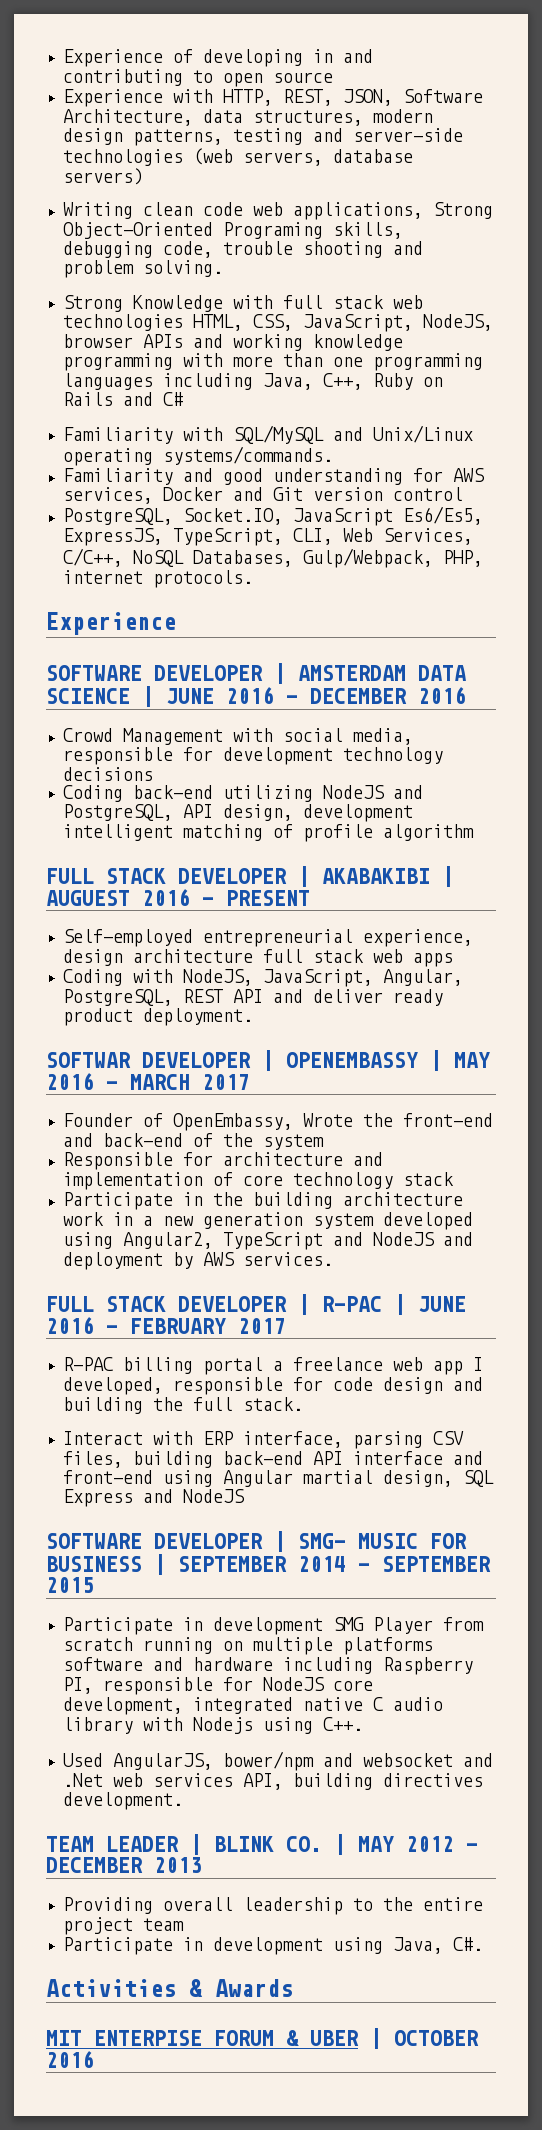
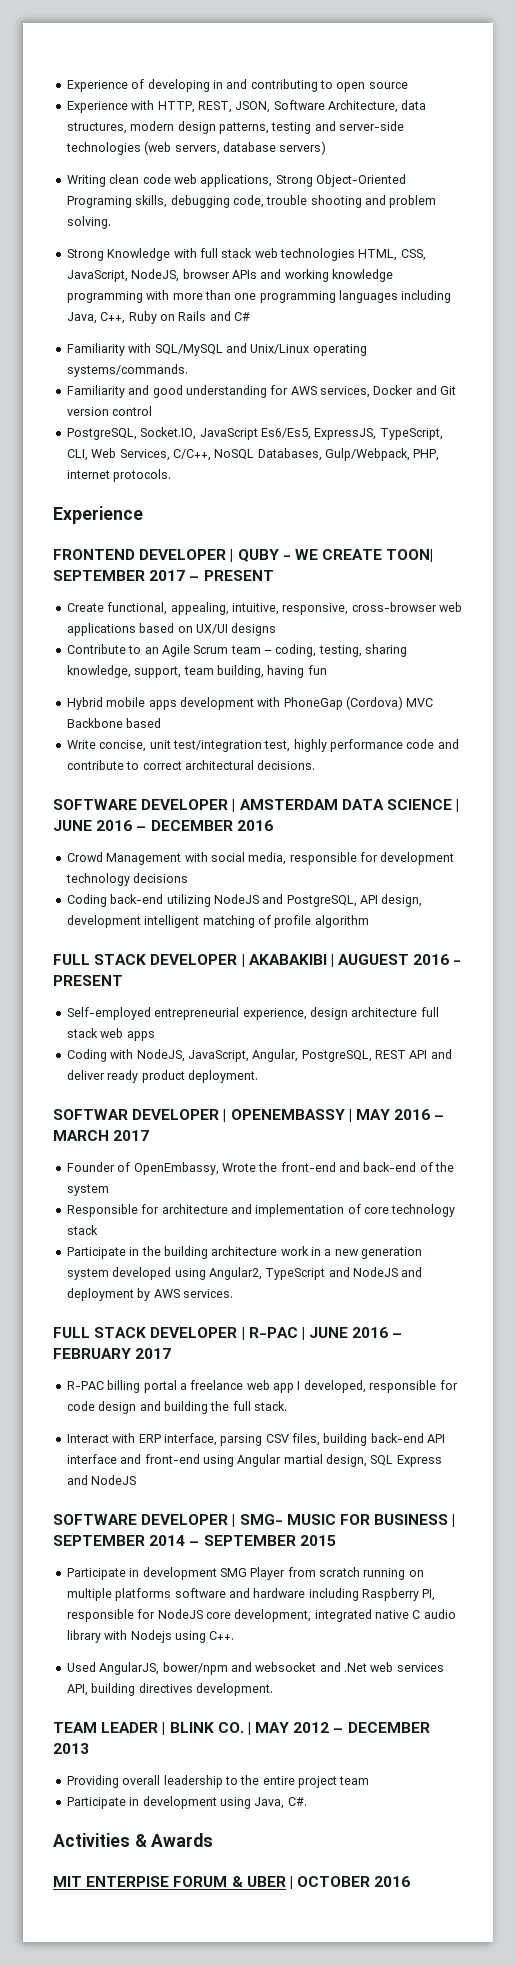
(176, 623) none -> [53,549,434,562] [53,570,274,581] [66,602,462,615] [66,623,277,636] [66,644,408,657] [66,665,327,678] [66,696,434,710] [66,718,162,728] [66,739,459,752] [66,760,316,770] // FRONTEND DEVELOPER | QUBY - WE CREATE TOON| SEPTEMBER 2017 – PRESENT // Create functional, appealing, intuitive, responsive, cross-browser web applications based on UX/UI designs // Contribute to an Agile Scrum team – coding, testing, sharing knowledge, support, team building, having fun // Hybrid mobile apps development with PhoneGap (Cordova) MVC Backbone based // Write concise, unit test/integration test, highly performance code and contribute to correct architectural decisions.

